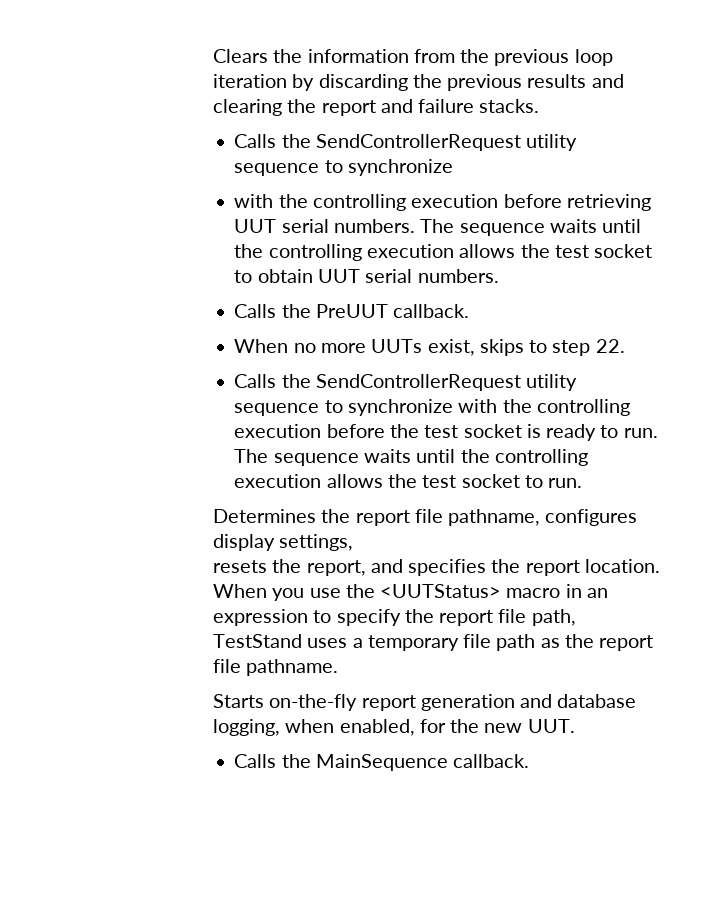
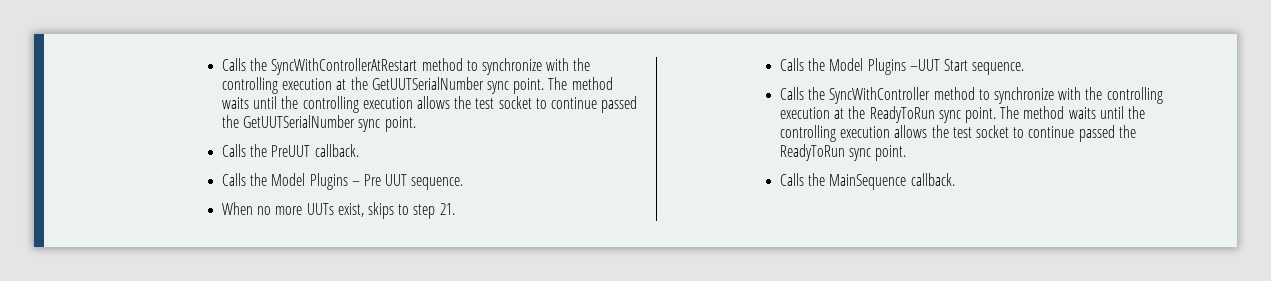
[213,49,613,66] [213,74,624,91] [213,99,540,116] [234,134,578,151] [234,159,453,176] [234,194,651,211] [234,219,545,236] Clears the information from the previous loop iteration by discarding the previous results and clearing the report and failure stacks. // Calls the SendControllerRequest utility sequence to synchronize // with the controlling execution before retrieving UUT serial numbers. The sequence -> [222,58,591,75] [222,77,613,94] Calls the SyncWithControllerAtRestart method to synchronize with the controlling execution at the GetUUTSerialNumber sync point. The method
[257,269,499,283] [234,304,470,318] obtain UUT serial numbers. // Calls the PreUUT callback. -> [550,96,638,113] [222,115,416,132] [222,144,359,157] [222,173,464,190] continue passed the GetUUTSerialNumber sync point. // Calls the PreUUT callback. // Calls the Model Plugins – Pre UUT sequence.
[595,339,625,353] [234,374,578,391] [234,399,630,416] [234,424,658,441] [234,449,359,466] 22. // Calls the SendControllerRequest utility sequence to synchronize with the controlling execution before the test socket is ready to run. The sequence -> [439,203,455,215] [780,58,1025,75] [780,87,1163,104] [780,106,1065,123] 21. // Calls the Model Plugins –UUT Start sequence. // Calls the SyncWithController method to synchronize with the controlling execution at the ReadyToRun sync point. The method
[548,478,583,488] [213,509,638,526] [213,534,354,551] [213,559,660,576] [213,584,608,601] [213,609,576,626] [213,634,654,651] [213,659,339,676] [213,694,637,711] [213,719,575,736] run. // Determines the report file pathname, configures display settings, // resets the report, and specifies the report location. When you use the <UUTStatus> macro in an expression to specify the report file path, TestStand uses a temporary file path as the report file pathname. // Starts on-the-fly report generation and database logging, when enabled, for the new UUT. -> [1028,125,1136,142] [780,144,907,161] continue passed the ReadyToRun sync point.

